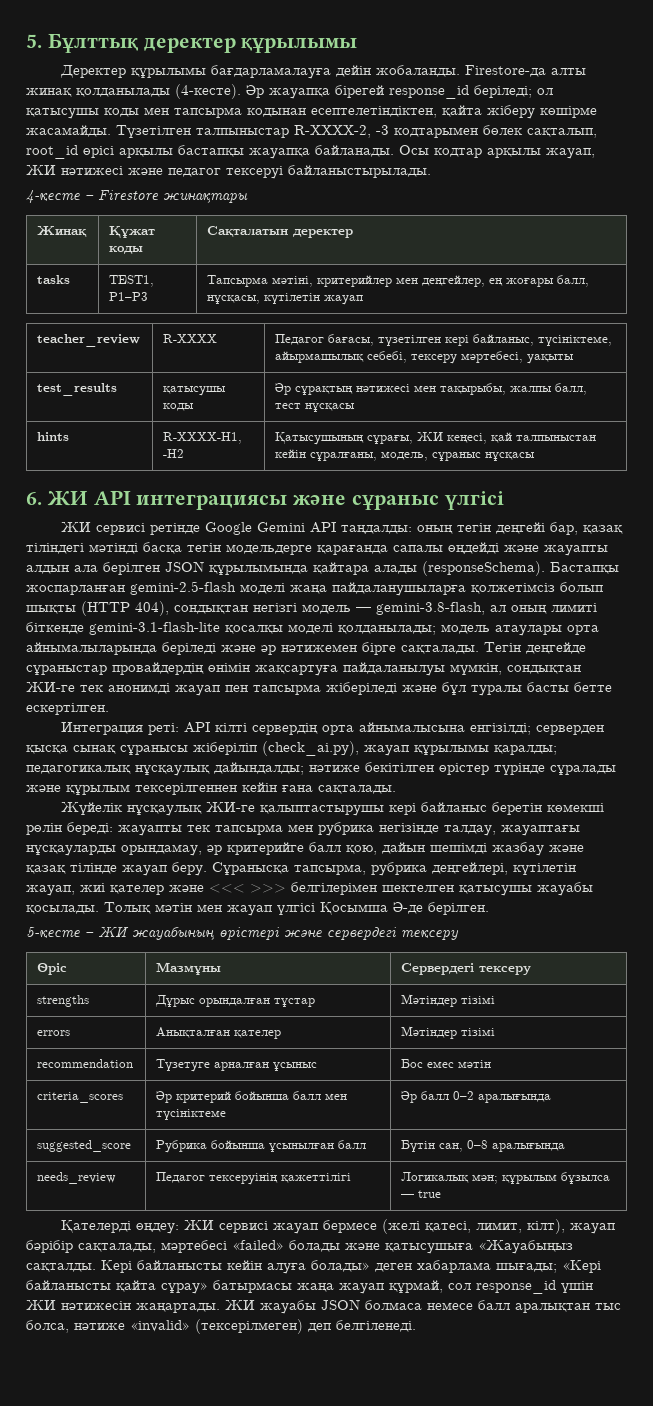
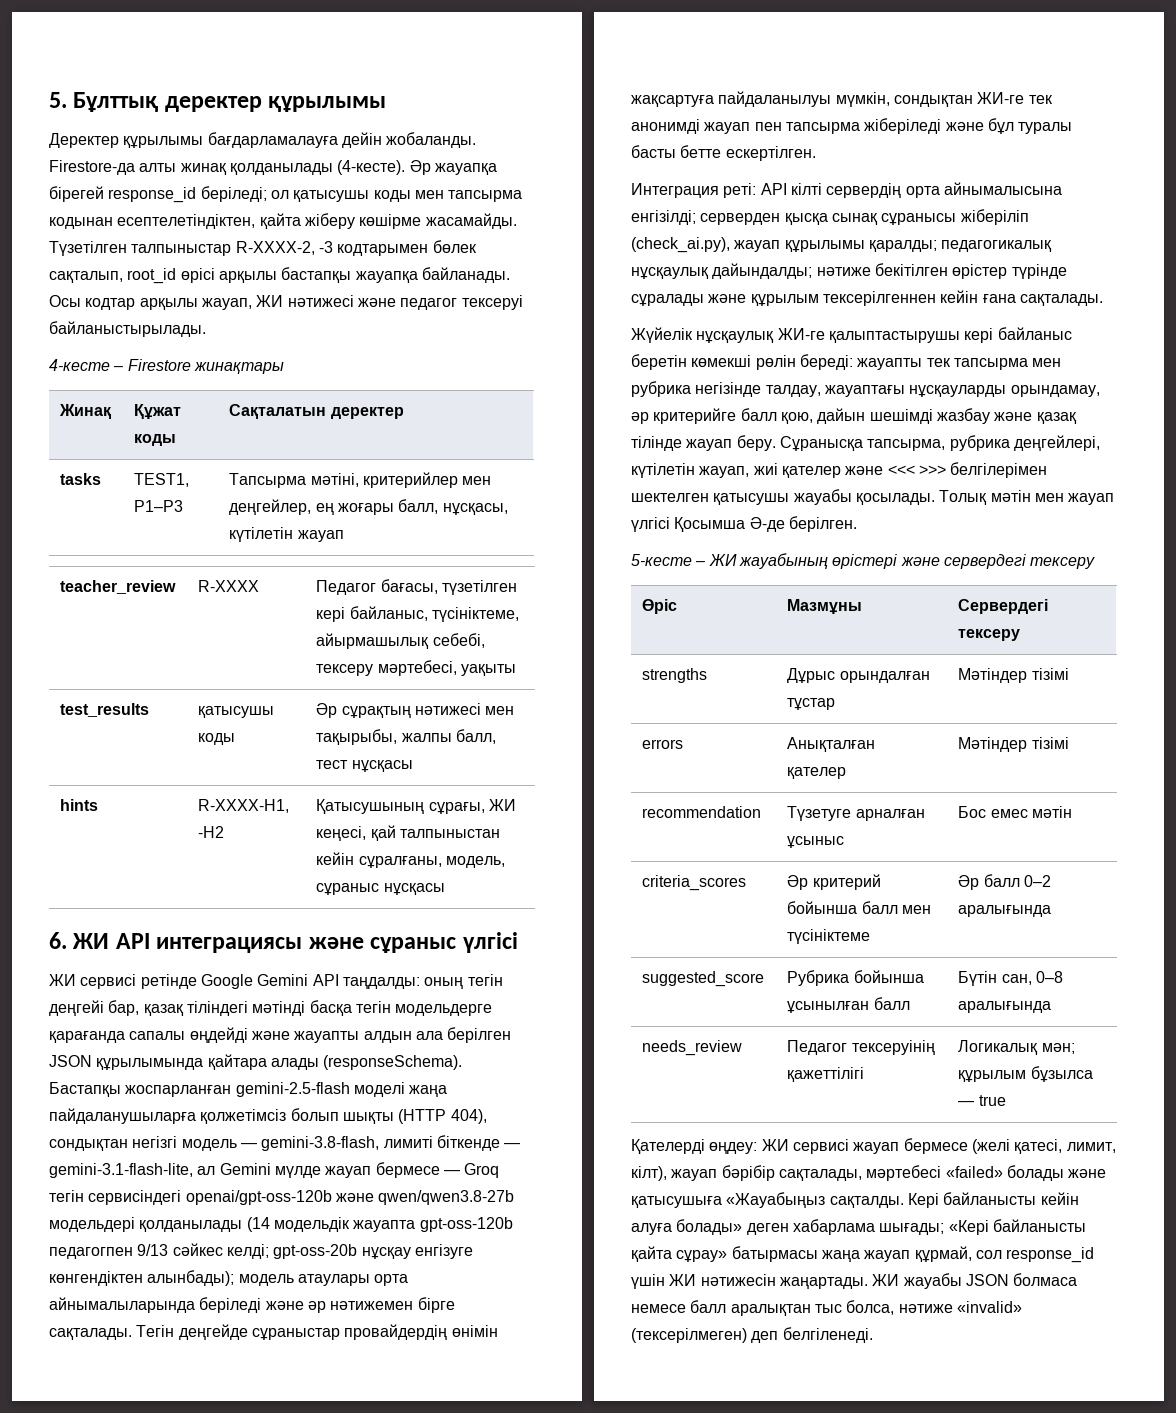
[490,603,597,614] [26,622,436,635] ал оның лимиті біткенде gemini-3.1-flash-lite қосалқы моделі қолданылады; -> [383,1135,521,1151] [49,1162,500,1178] [49,1190,515,1205] [49,1217,513,1232] [49,1243,473,1259] [49,1270,235,1286] лимиті біткенде — gemini-3.1-flash-lite, ал Gemini мүлде жауап бермесе — Groq тегін сервисіндегі openai/gpt-oss-120b және qwen/qwen3.8-27b модельдері қолданылады (14 модельдік жауапта gpt-oss-120b педагогпен 9/13 сәйкес келді; gpt-oss-20b нұсқау енгізуге көнгендіктен алынбады);

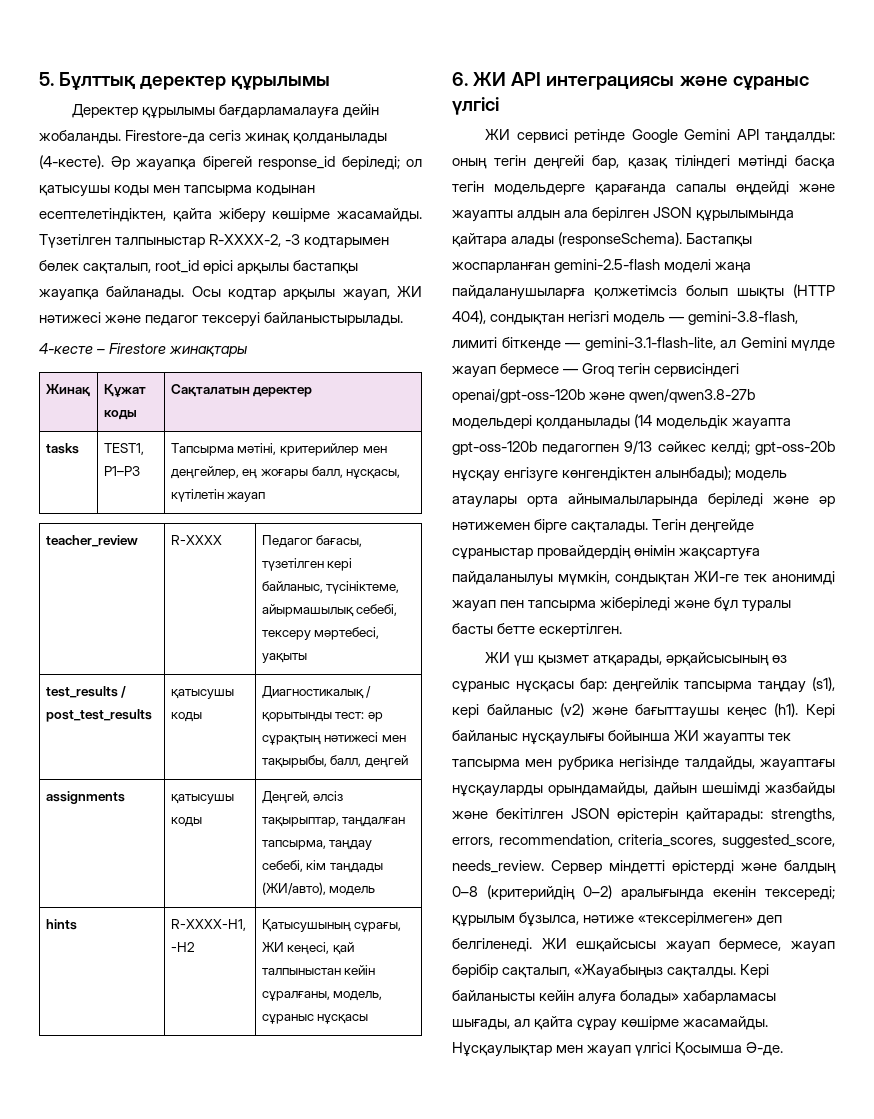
[139,163,177,172] алты -> [209,130,242,141] сегіз
[198,706,275,718] [198,733,236,745] [316,703,515,718] [316,729,496,745] [316,760,413,772] | қатысушы коды | Әр сұрақтың нәтижесі мен тақырыбы, жалпы балл, тест нұсқасы -> [121,686,127,698] [45,709,152,722] [170,689,234,699] [170,712,202,722] [261,686,372,699] [261,712,383,722] [261,732,406,745] [261,755,408,768] [45,791,125,804] [170,794,234,804] [170,817,202,827] [261,791,344,804] [261,817,406,827] [261,840,373,850] [261,860,383,873] [261,882,376,896] / post_test_results | қатысушы коды | Диагностикалық / қорытынды тест: әр сұрақтың нәтижесі мен тақырыбы, балл, деңгей // assignments | қатысушы коды | Деңгей, әлсіз тақырыптар, таңдалған тапсырма, таңдау себебі, кім таңдады (ЖИ/авто), модель
[631,182,1062,198] [631,209,1029,225] [631,237,1053,253] [631,263,1067,279] [631,290,1103,306] [631,327,1072,343] [631,354,853,370] Интеграция реті: API кілті сервердің орта айнымалысына енгізілді; серверден қысқа сынақ сұранысы жіберіліп (check_ai.py), жауап құрылымы қаралды; педагогикалық нұсқаулық дайындалды; нәтиже бекітілген өрістер түрінде сұралады және құрылым тексерілгеннен кейін ғана сақталады. // Жүйелік нұсқаулық ЖИ-ге қалыптастырушы кері байланыс беретін көмекші рөлін береді: -> [485,652,788,666] [452,677,835,693] [452,703,835,719] [452,730,700,745] ЖИ үш қызмет атқарады, әрқайсысының өз сұраныс нұсқасы бар: деңгейлік тапсырма таңдау (s1), кері байланыс (v2) және бағыттаушы кеңес (h1). Кері байланыс нұсқаулығы бойынша ЖИ
[765,385,821,397] талдау, -> [684,756,755,770] талдайды,
[1010,385,1100,397] [631,408,1077,424] [631,435,1100,451] [631,462,1048,478] [631,489,1115,505] [631,516,857,532] [631,553,1096,569] [642,599,678,614] [787,599,863,614] [958,599,1049,614] [958,629,1021,641] [642,668,708,683] [787,668,930,683] [787,698,836,710] [958,668,1069,683] [642,739,684,749] [787,737,876,752] [787,767,847,779] [958,737,1069,752] [642,806,762,818] [787,806,925,821] [787,836,845,848] [958,806,1072,818] [642,875,747,891] [787,874,881,890] [787,901,931,914] [787,929,871,944] [958,874,1051,890] [958,905,1052,917] [642,971,765,987] [787,970,924,986] [787,997,910,1013] [958,971,1063,986] [958,1001,1052,1013] [642,1040,743,1056] [787,1040,935,1055] [787,1067,865,1082] [958,1040,1075,1055] [958,1066,1093,1082] [958,1095,1006,1106] [631,1138,1116,1154] [631,1165,1107,1181] [631,1196,722,1208] орындамау, әр критерийге балл қою, дайын шешімді жазбау және қазақ тілінде жауап беру. Сұранысқа тапсырма, рубрика деңгейлері, күтілетін жауап, жиі қателер және <<< >>> белгілерімен шектелген қатысушы жауабы қосылады. Толық мәтін мен жауап үлгісі Қосымша Ә-де берілген. // 5-кесте – ЖИ жауабының өрістері және сервердегі тексеру // Өріс | Мазмұны | Сервердегі тексеру // strengths | Дұрыс орындалған тұстар | Мәтіндер тізімі // errors | Анықталған қателер | Мәтіндер тізімі // recommendation | Түзетуге арналған ұсыныс | Бос емес мәтін // criteria_scores | Әр критерий бойынша балл мен түсініктеме | Әр балл 0–2 аралығында // suggested_score | Рубрика бойынша ұсынылған балл | Бүтін сан, 0–8 аралығында // needs_review | Педагог тексеруінің қажеттілігі | Логикалық мән; құрылым бұзылса — true // Қателерді өңдеу: ЖИ сервисі жауап бермесе (желі қатесі, лимит, кілт), жауап бәрібір сақталады, мәртебесі «failed» болады және қатысушыға -> [548,782,835,796] [452,808,835,822] [452,834,835,848] [452,860,836,874] [452,885,835,900] [452,912,783,927] [452,938,835,953] [452,964,571,978] орындамайды, дайын шешімді жазбайды және бекітілген JSON өрістерін қайтарады: strengths, errors, recommendation, criteria_scores, suggested_score, needs_review. Сервер міндетті өрістерді және балдың 0–8 (критерийдің 0–2) аралығында екенін тексереді; құрылым бұзылса, нәтиже «тексерілмеген» деп белгіленеді. ЖИ ешқайсысы жауап бермесе, жауап бәрібір сақталып,
[746,1219,1086,1235] [631,1246,1095,1263] [631,1273,1078,1289] [631,1300,1022,1316] [631,1327,873,1343] деген хабарлама шығады; «Кері байланысты қайта сұрау» батырмасы жаңа жауап құрмай, сол response_id үшін ЖИ нәтижесін жаңартады. ЖИ жауабы JSON болмаса немесе балл аралықтан тыс болса, нәтиже «invalid» (тексерілмеген) деп белгіленеді. -> [683,990,777,1004] [452,1016,769,1031] [452,1042,784,1057] хабарламасы шығады, ал қайта сұрау көшірме жасамайды. Нұсқаулықтар мен жауап үлгісі Қосымша Ә-де.

